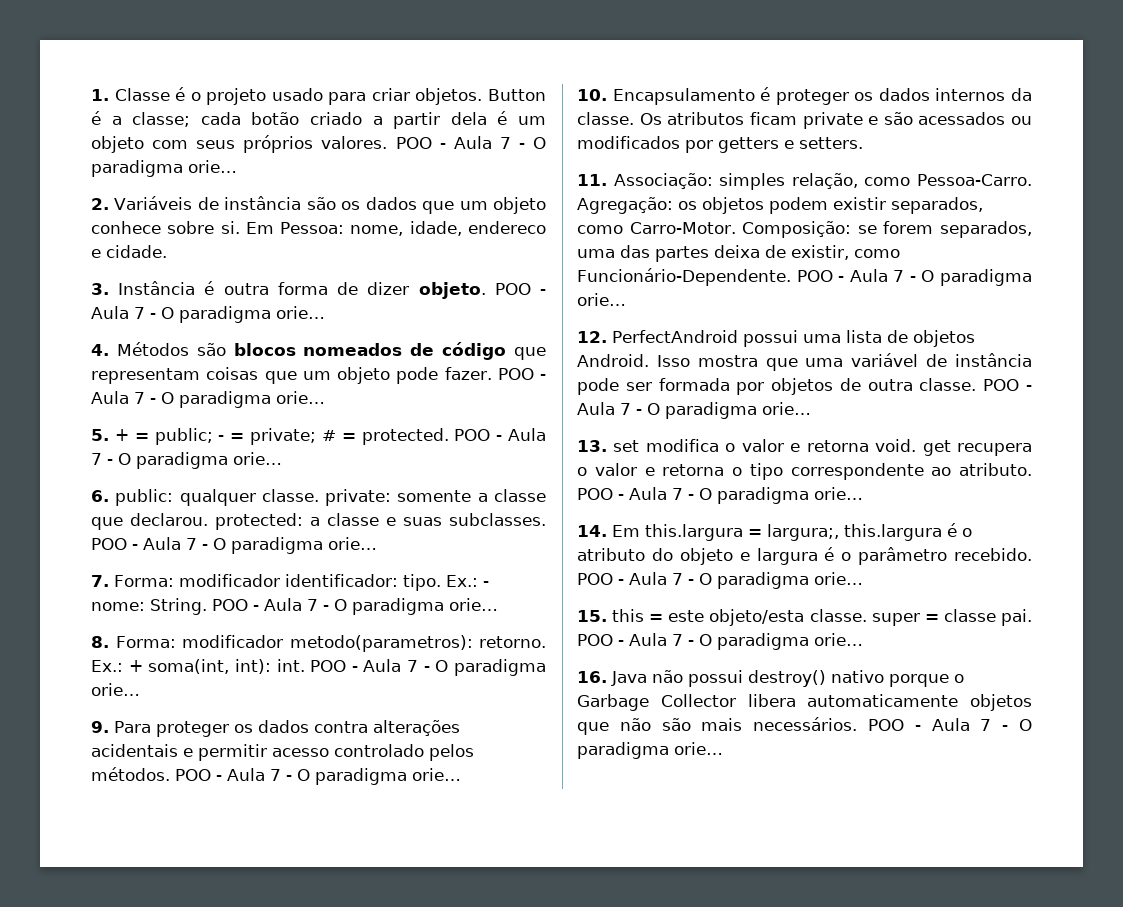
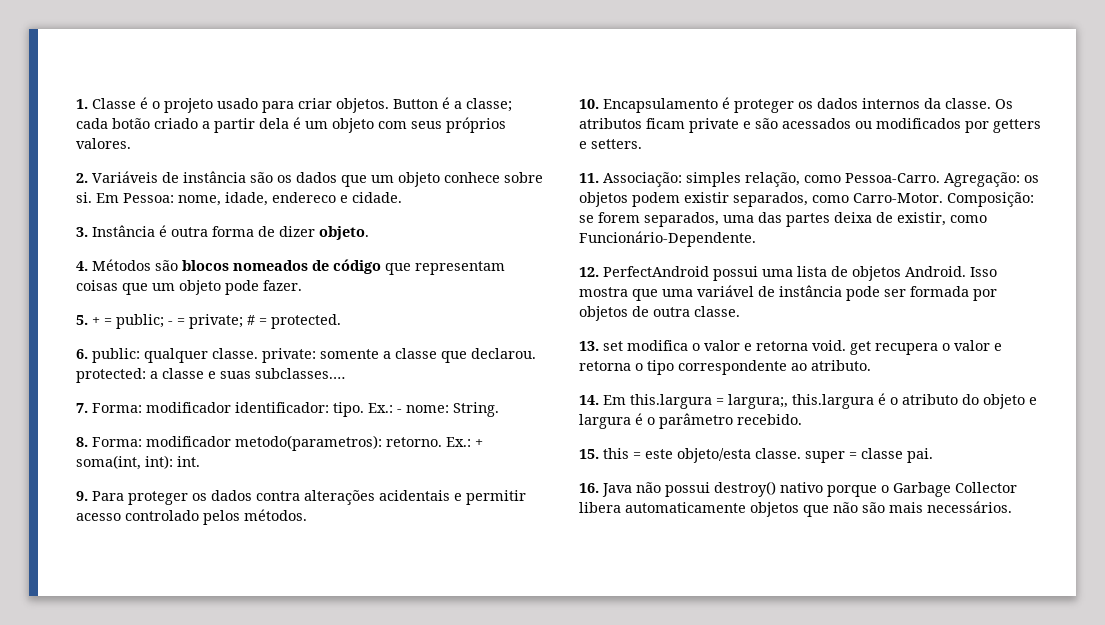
[395,136,547,149] [91,160,237,177] POO - Aula 7 - O paradigma orie… -> (131, 143) none
[494,283,546,295] [91,306,325,323] POO - Aula 7 - O paradigma orie… -> (369, 233) none
[497,368,546,380] [91,391,325,408] POO - Aula 7 - O paradigma orie… -> (302, 285) none
[454,428,546,441] [91,452,282,469] POO - Aula 7 - O paradigma orie… -> (341, 321) none
[449,513,546,526] [91,537,377,554] subclasses. POO - Aula 7 - O paradigma orie… -> [255,368,345,379] subclasses.…
[212,598,498,615] POO - Aula 7 - O paradigma orie… -> (499, 409) none
[310,659,546,676] [91,683,140,696] POO - Aula 7 - O paradigma orie… -> (200, 461) none
[175,768,461,785] POO - Aula 7 - O paradigma orie… -> (307, 515) none
[796,269,1032,286] [577,293,626,306] POO - Aula 7 - O paradigma orie… -> (756, 239) none
[983,379,1032,391] [577,402,811,419] POO - Aula 7 - O paradigma orie… -> (740, 311) none
[577,487,863,504] POO - Aula 7 - O paradigma orie… -> (871, 365) none
[577,572,863,589] POO - Aula 7 - O paradigma orie… -> (802, 419) none
[577,633,863,650] POO - Aula 7 - O paradigma orie… -> (933, 455) none
[868,718,1032,731] [577,742,723,759] POO - Aula 7 - O paradigma orie… -> (1012, 507) none

